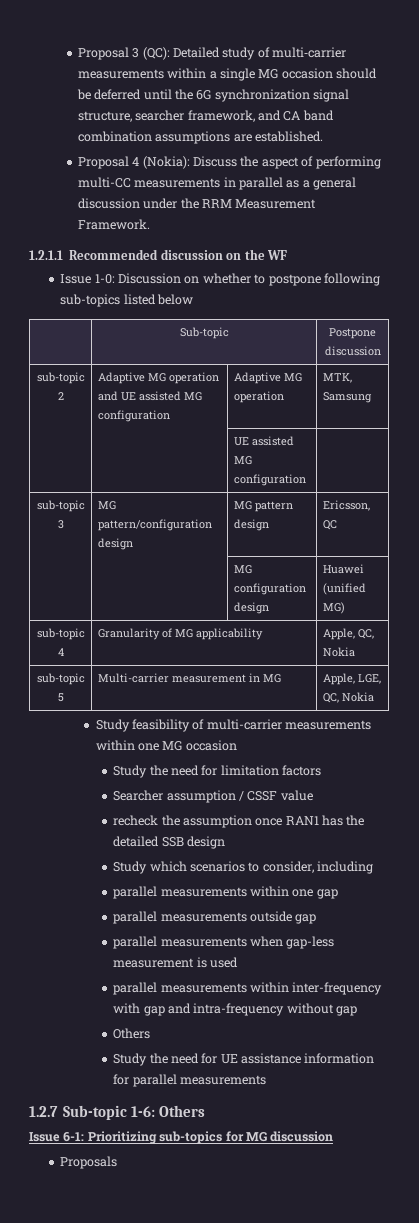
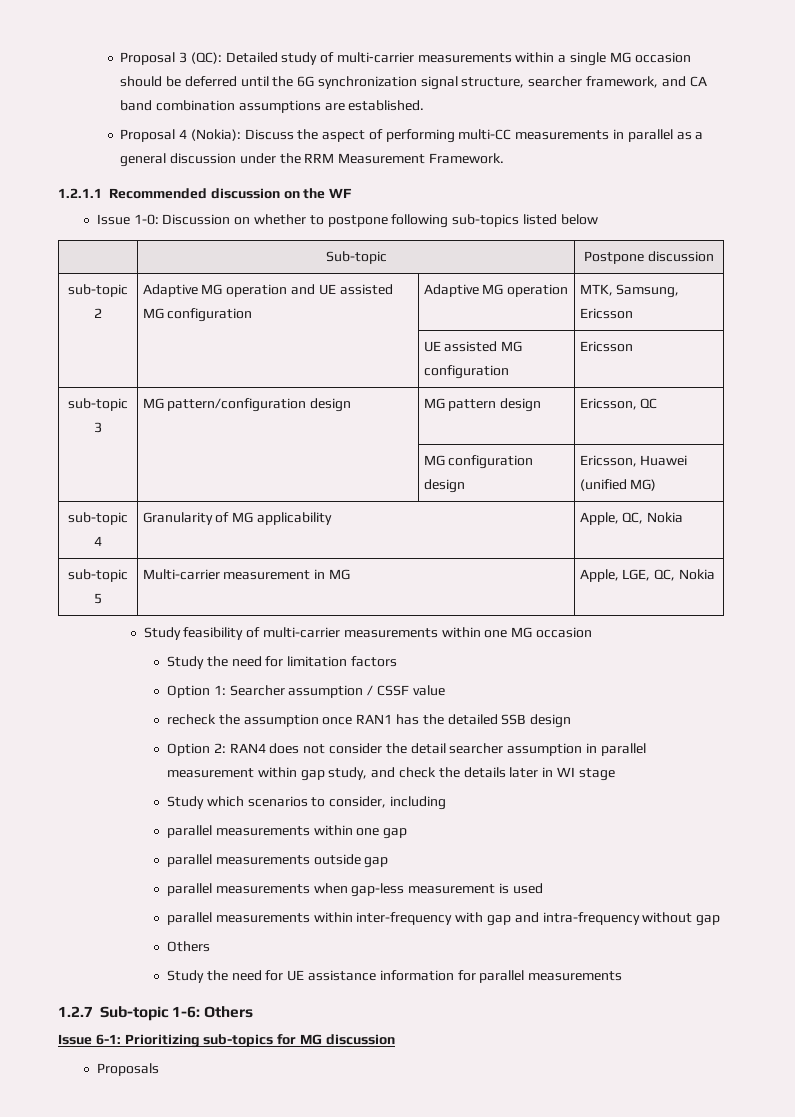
[322,392,372,403] [233,436,294,446] [233,456,252,465] [233,474,306,486] Samsung // | | UE assisted MG configuration | -> [616,284,680,298] [579,308,633,319] [423,341,523,352] [423,365,509,379] [579,341,633,352] Samsung, Ericsson // | | UE assisted MG configuration | Ericsson
(269, 608) none -> [579,455,637,467] Ericsson,
(322, 770) none -> [167,685,226,698] Option 1:
(225, 842) none -> [167,743,646,756] [167,767,615,781] // Option 2: RAN4 does not consider the detail searcher assumption in parallel measurement within gap study, and check the details later in WI stage

